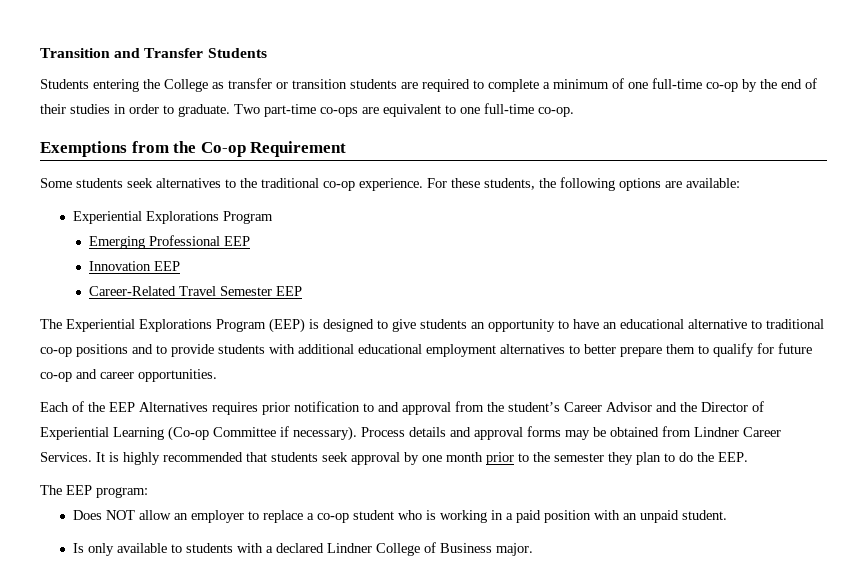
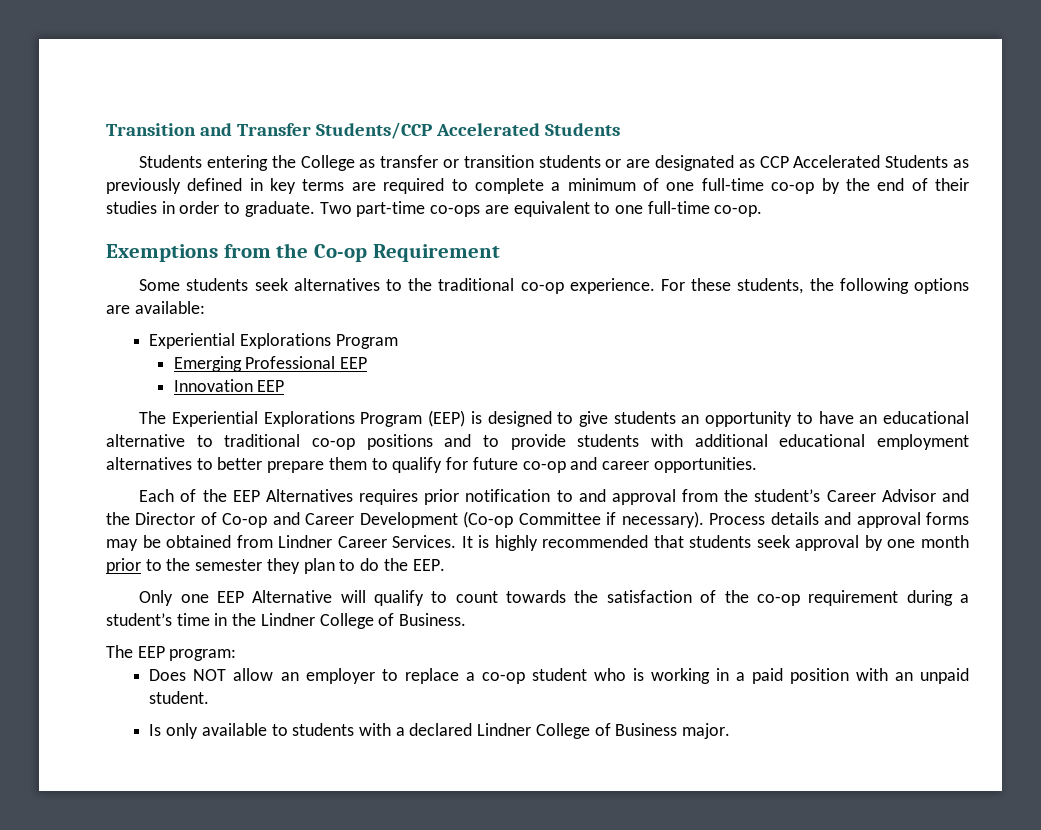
(204, 53) none -> [315,122,540,139] Students/CCP Accelerated
(397, 84) none -> [605,155,969,171] [106,178,345,194] or are designated as CCP Accelerated Students as previously defined in key terms
[89,286,303,296] // Career-Related Travel Semester EEP -> (285, 386) none
[40,427,164,440] Experiential Learning -> [222,512,458,528] Co-op and Career Development
(748, 457) none -> [139,590,970,606] [106,613,467,629] // Only one EEP Alternative will qualify to count towards the satisfaction of the co-op requirement during a student’s time in the Lindner College of Business.

